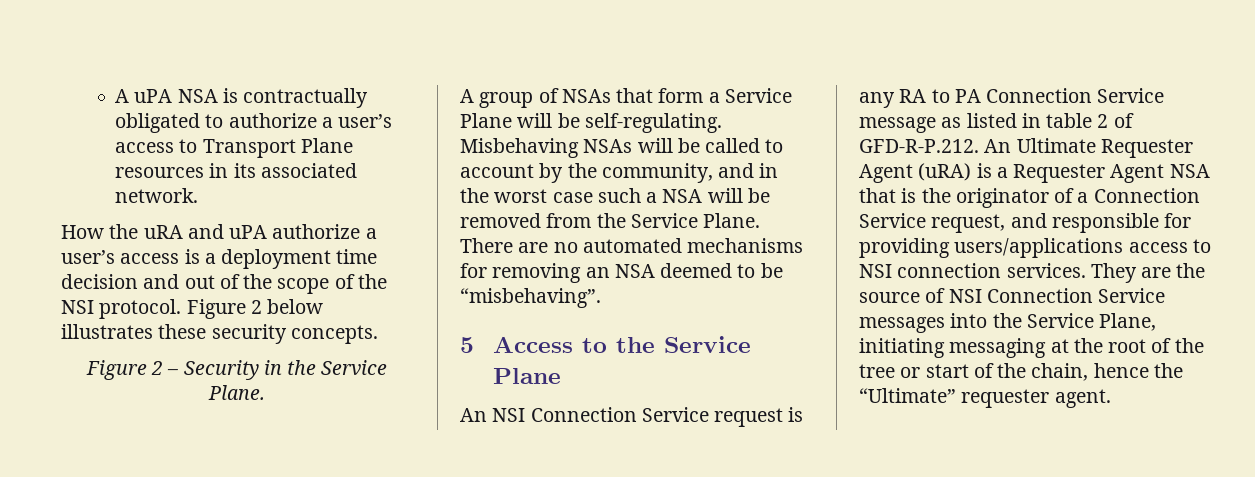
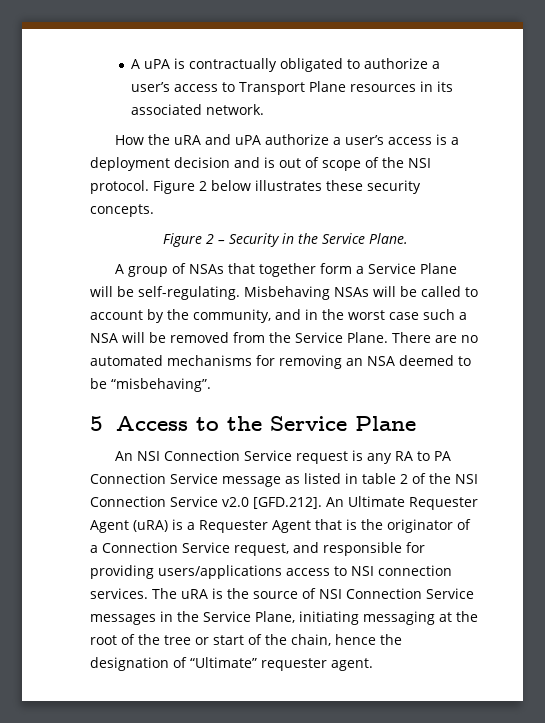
[177,89,218,103] NSA -> (171, 64) none
[336,249,378,264] time -> (170, 164) none
(180, 281) none -> [264,157,275,168] is
[243,274,273,289] the -> (319, 162) none
(654, 95) none -> [258,263,316,277] together
[859,139,979,153] GFD-R-P.212. -> [429,473,478,484] [90,496,322,509] the NSI Connection Service v2.0 [GFD.212].
[1169,164,1210,178] NSA -> (311, 526) none
[1090,263,1172,283] They are -> [152,588,223,599] The uRA is
[950,313,988,328] into -> [160,611,173,622] in
(1183, 370) none -> [90,657,187,671] designation of

